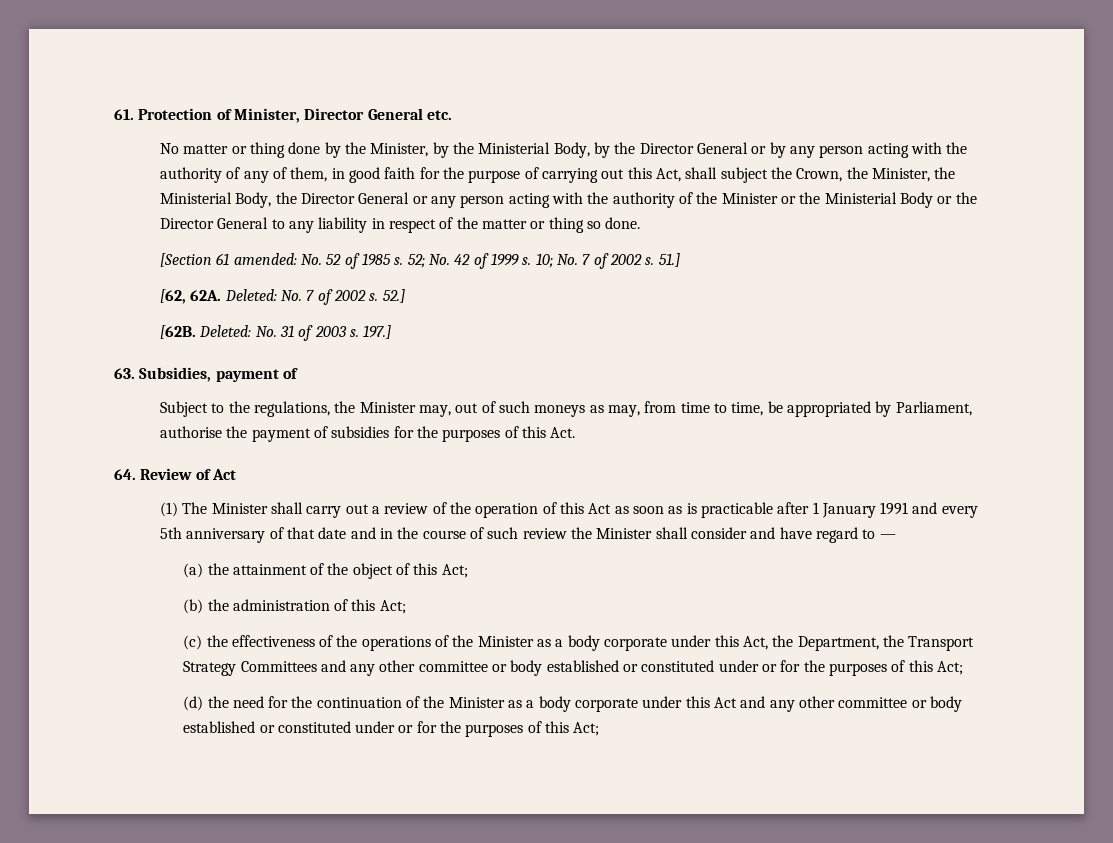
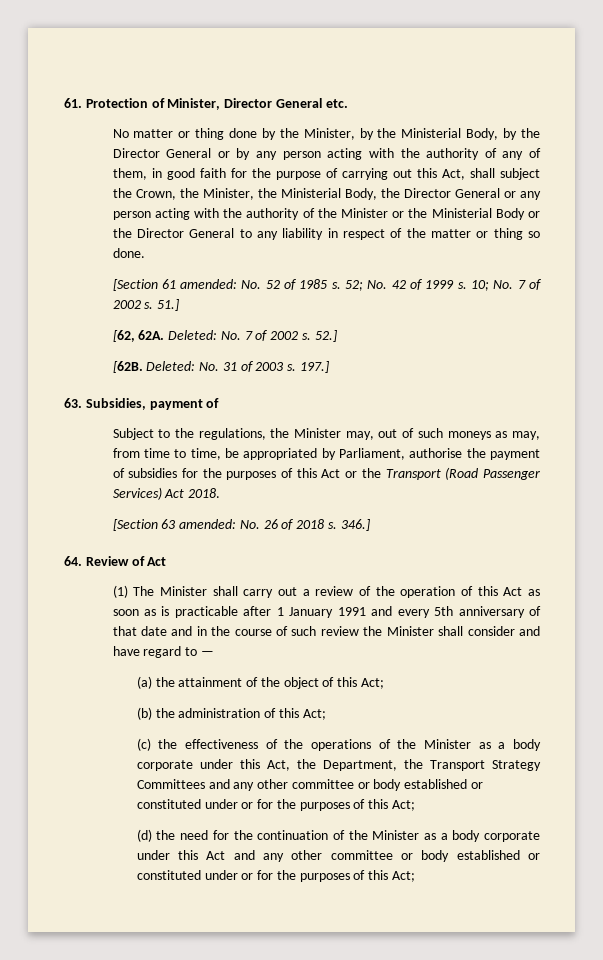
[550,427,576,438] Act. -> [321,467,540,480] [112,487,221,500] [112,519,370,531] Act or the Transport (Road Passenger Services) Act 2018. // [Section 63 amended: No. 26 of 2018 s. 346.]

